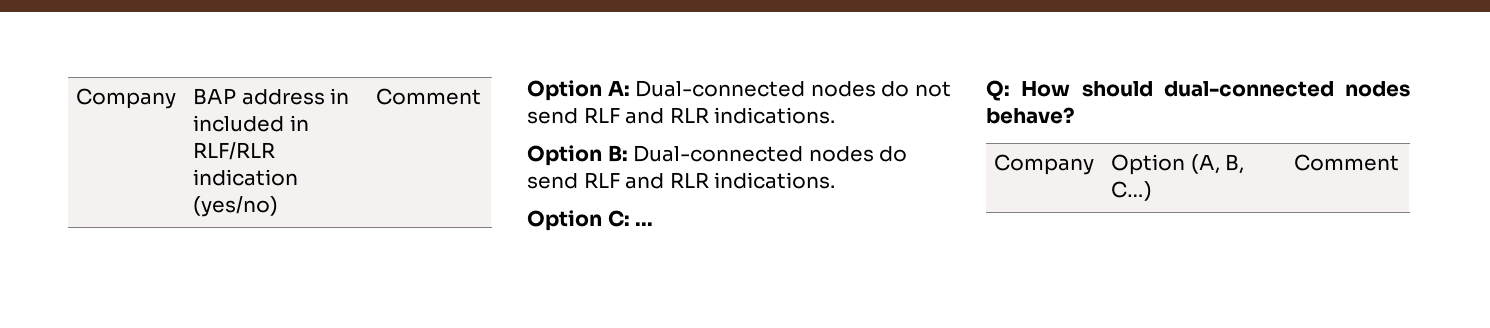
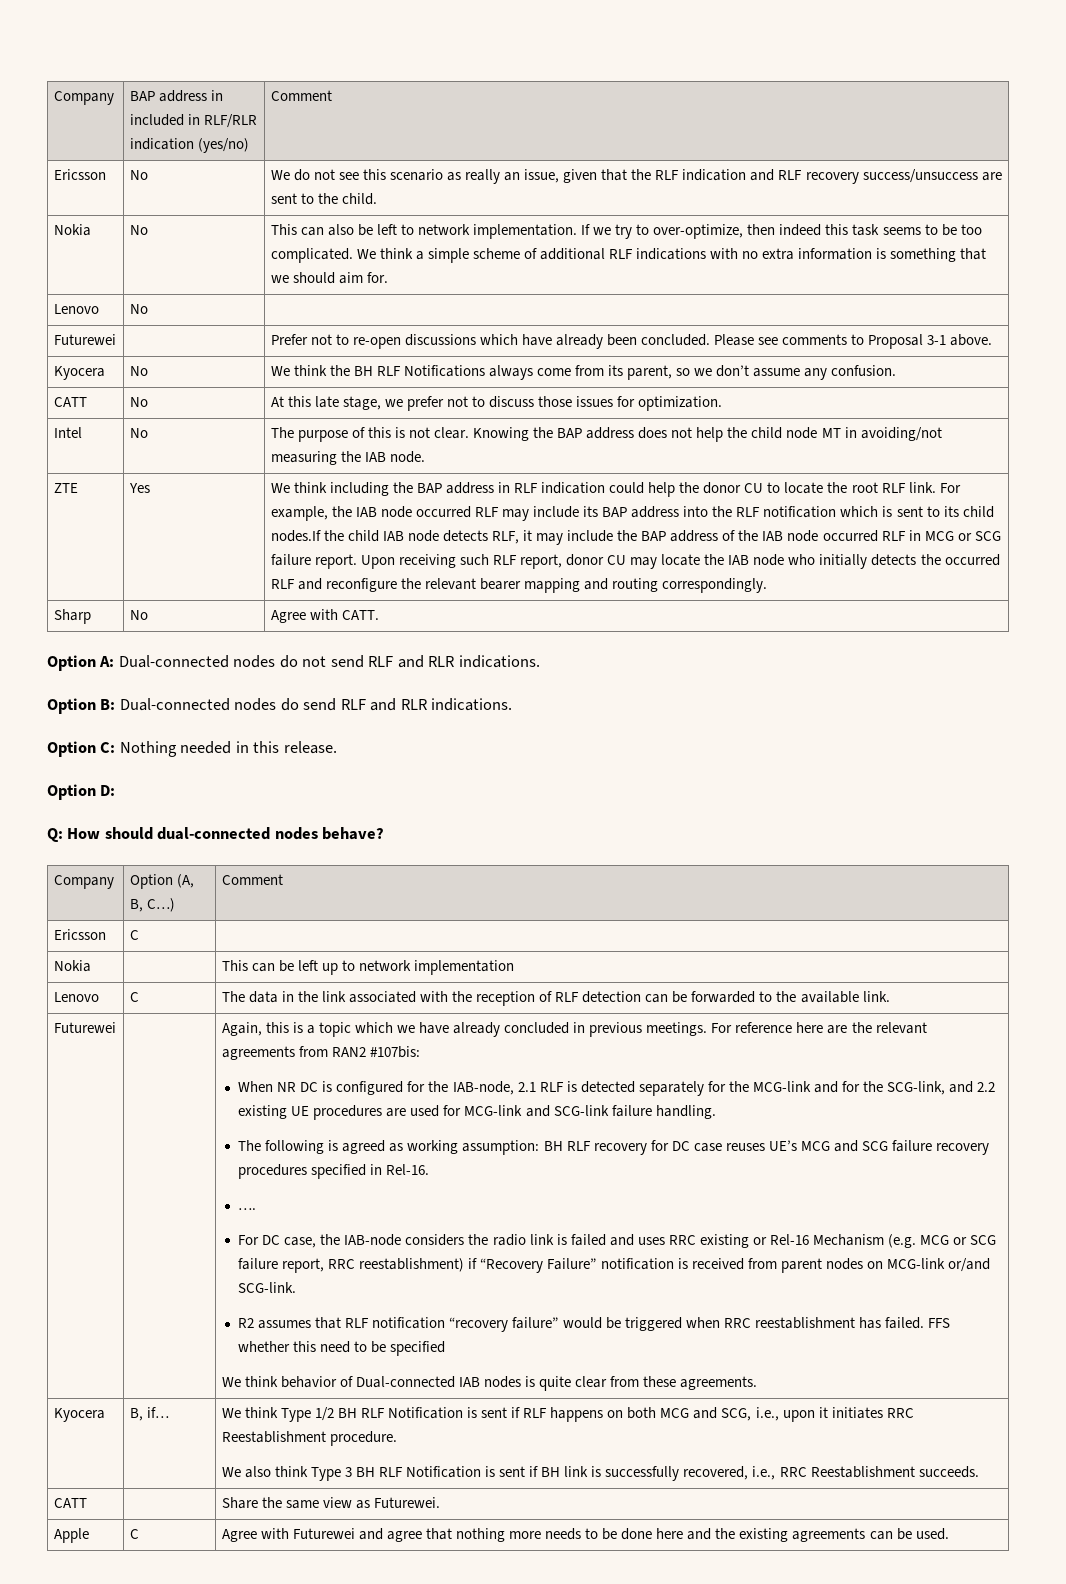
(482, 96) none -> [53,169,106,180] [129,170,148,180] [270,169,1002,184] [270,193,377,205] [53,224,91,236] [129,225,148,235] [270,224,982,239] [270,248,987,263] [270,272,388,284] [53,304,99,314] [129,304,148,314] [53,334,116,345] [270,334,993,349] [53,366,105,380] [129,366,148,376] [270,365,897,380] [53,397,87,407] [129,397,148,407] [270,396,723,411] [53,427,82,438] [129,428,148,438] [270,427,942,442] [270,451,425,465] [53,483,78,493] [128,483,150,493] [270,482,961,497] [270,506,994,521] [270,530,1001,545] [270,554,1000,569] [270,578,768,593] [53,609,91,624] [129,610,148,620] [270,609,379,623] // Ericsson | No | We do not see this scenario as really an issue, given that the RLF indication and RLF recovery success/unsuccess are sent to the child. // Nokia | No | This can also be left to network implementation. If we try to over-optimize, then indeed this task seems to be too complicated. We think a simple scheme of additional RLF indications with no extra information is something that we should aim for. // Lenovo | No | // Futurewei | | Prefer not to re-open discussions which have already been concluded. Please see comments to Proposal 3-1 above. // Kyocera | No | We think the BH RLF Notifications always come from its parent, so we don’t assume any confusion. // CATT | No | At this late stage, we prefer not to discuss those issues for optimization. // Intel | No | The purpose of this is not clear. Knowing the BAP address does not help the child node MT in avoiding/not measuring the IAB node. // ZTE | Yes | We think including the BAP address in RLF indication could help the donor CU to locate the root RLF link. For example, the IAB node occurred RLF may include its BAP address into the RLF notification which is sent to its child nodes.If the child IAB node detects RLF, it may include the BAP address of the IAB node occurred RLF in MCG or SCG failure report. Upon receiving such RLF report, donor CU may locate the IAB node who initially detects the occurred RLF and reconfigure the relevant bearer mapping and routing correspondingly. // Sharp | No | Agree with CATT.
[635,222,654,226] ... -> [119,741,337,757] [47,784,116,800] Nothing needed in this release. // Option D:
(1400, 162) none -> [53,929,106,940] [129,930,139,940] [53,960,91,972] [221,960,515,975] [53,992,99,1002] [129,992,139,1002] [221,991,890,1006] [53,1022,116,1033] [221,1022,927,1037] [221,1046,420,1060] [238,1081,996,1096] [238,1105,716,1120] [238,1140,990,1155] [238,1164,430,1179] [238,1208,257,1210] [238,1234,997,1248] [238,1258,990,1273] [238,1282,297,1293] [238,1317,950,1332] [238,1341,446,1356] [221,1376,758,1391] [53,1408,105,1422] [129,1407,169,1421] [221,1407,914,1422] [221,1431,397,1446] [221,1466,979,1481] [53,1498,87,1508] [221,1497,440,1509] [53,1528,89,1543] [129,1529,139,1539] [221,1528,949,1542] // Ericsson | C | // Nokia | | This can be left up to network implementation // Lenovo | C | The data in the link associated with the reception of RLF detection can be forwarded to the available link. // Futurewei | | Again, this is a topic which we have already concluded in previous meetings. For reference here are the relevant agreements from RAN2 #107bis: // When NR DC is configured for the IAB-node, 2.1 RLF is detected separately for the MCG-link and for the SCG-link, and 2.2 existing UE procedures are used for MCG-link and SCG-link failure handling. // The following is agreed as working assumption: BH RLF recovery for DC case reuses UE’s MCG and SCG failure recovery procedures specified in Rel-16. // …. // For DC case, the IAB-node considers the radio link is failed and uses RRC existing or Rel-16 Mechanism (e.g. MCG or SCG failure report, RRC reestablishment) if “Recovery Failure” notification is received from parent nodes on MCG-link or/and SCG-link. // R2 assumes that RLF notification “recovery failure” would be triggered when RRC reestablishment has failed. FFS whether this need to be specified // We think behavior of Dual-connected IAB nodes is quite clear from these agreements. // Kyocera | B, if… | We think Type 1/2 BH RLF Notification is sent if RLF happens on both MCG and SCG, i.e., upon it initiates RRC Reestablishment procedure. // We also think Type 3 BH RLF Notification is sent if BH link is successfully recovered, i.e., RRC Reestablishment succeeds. // CATT | | Share the same view as Futurewei. // Apple | C | Agree with Futurewei and agree that nothing more needs to be done here and the existing agreements can be used.

